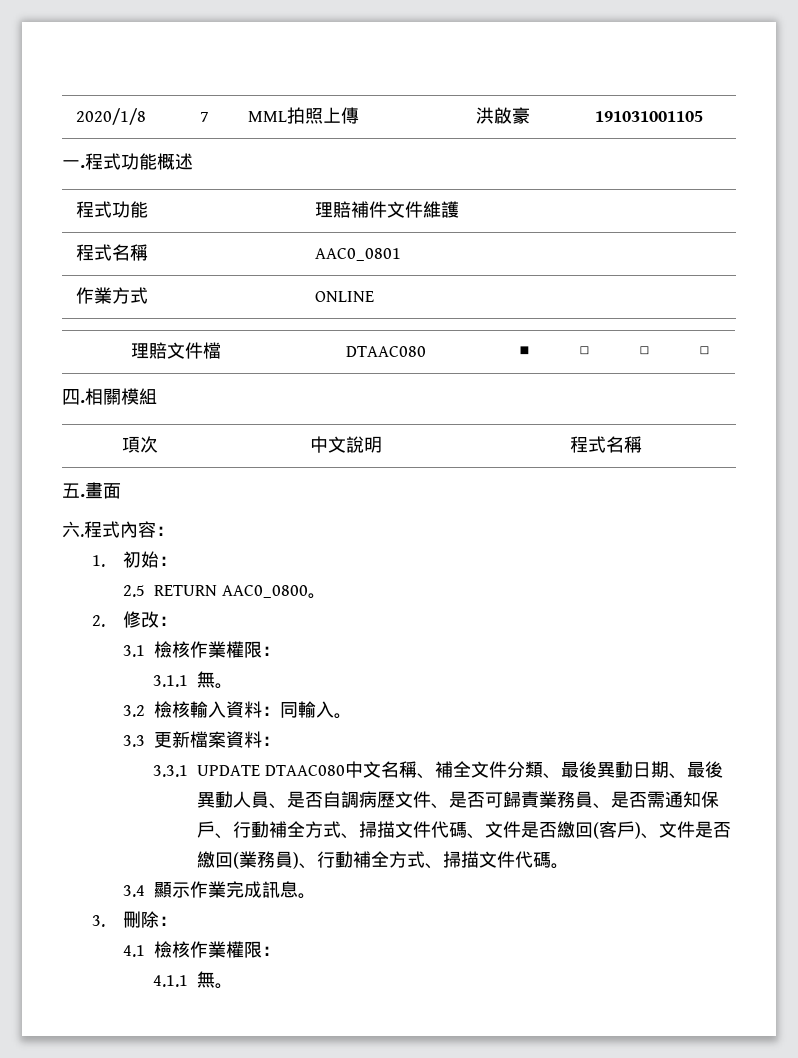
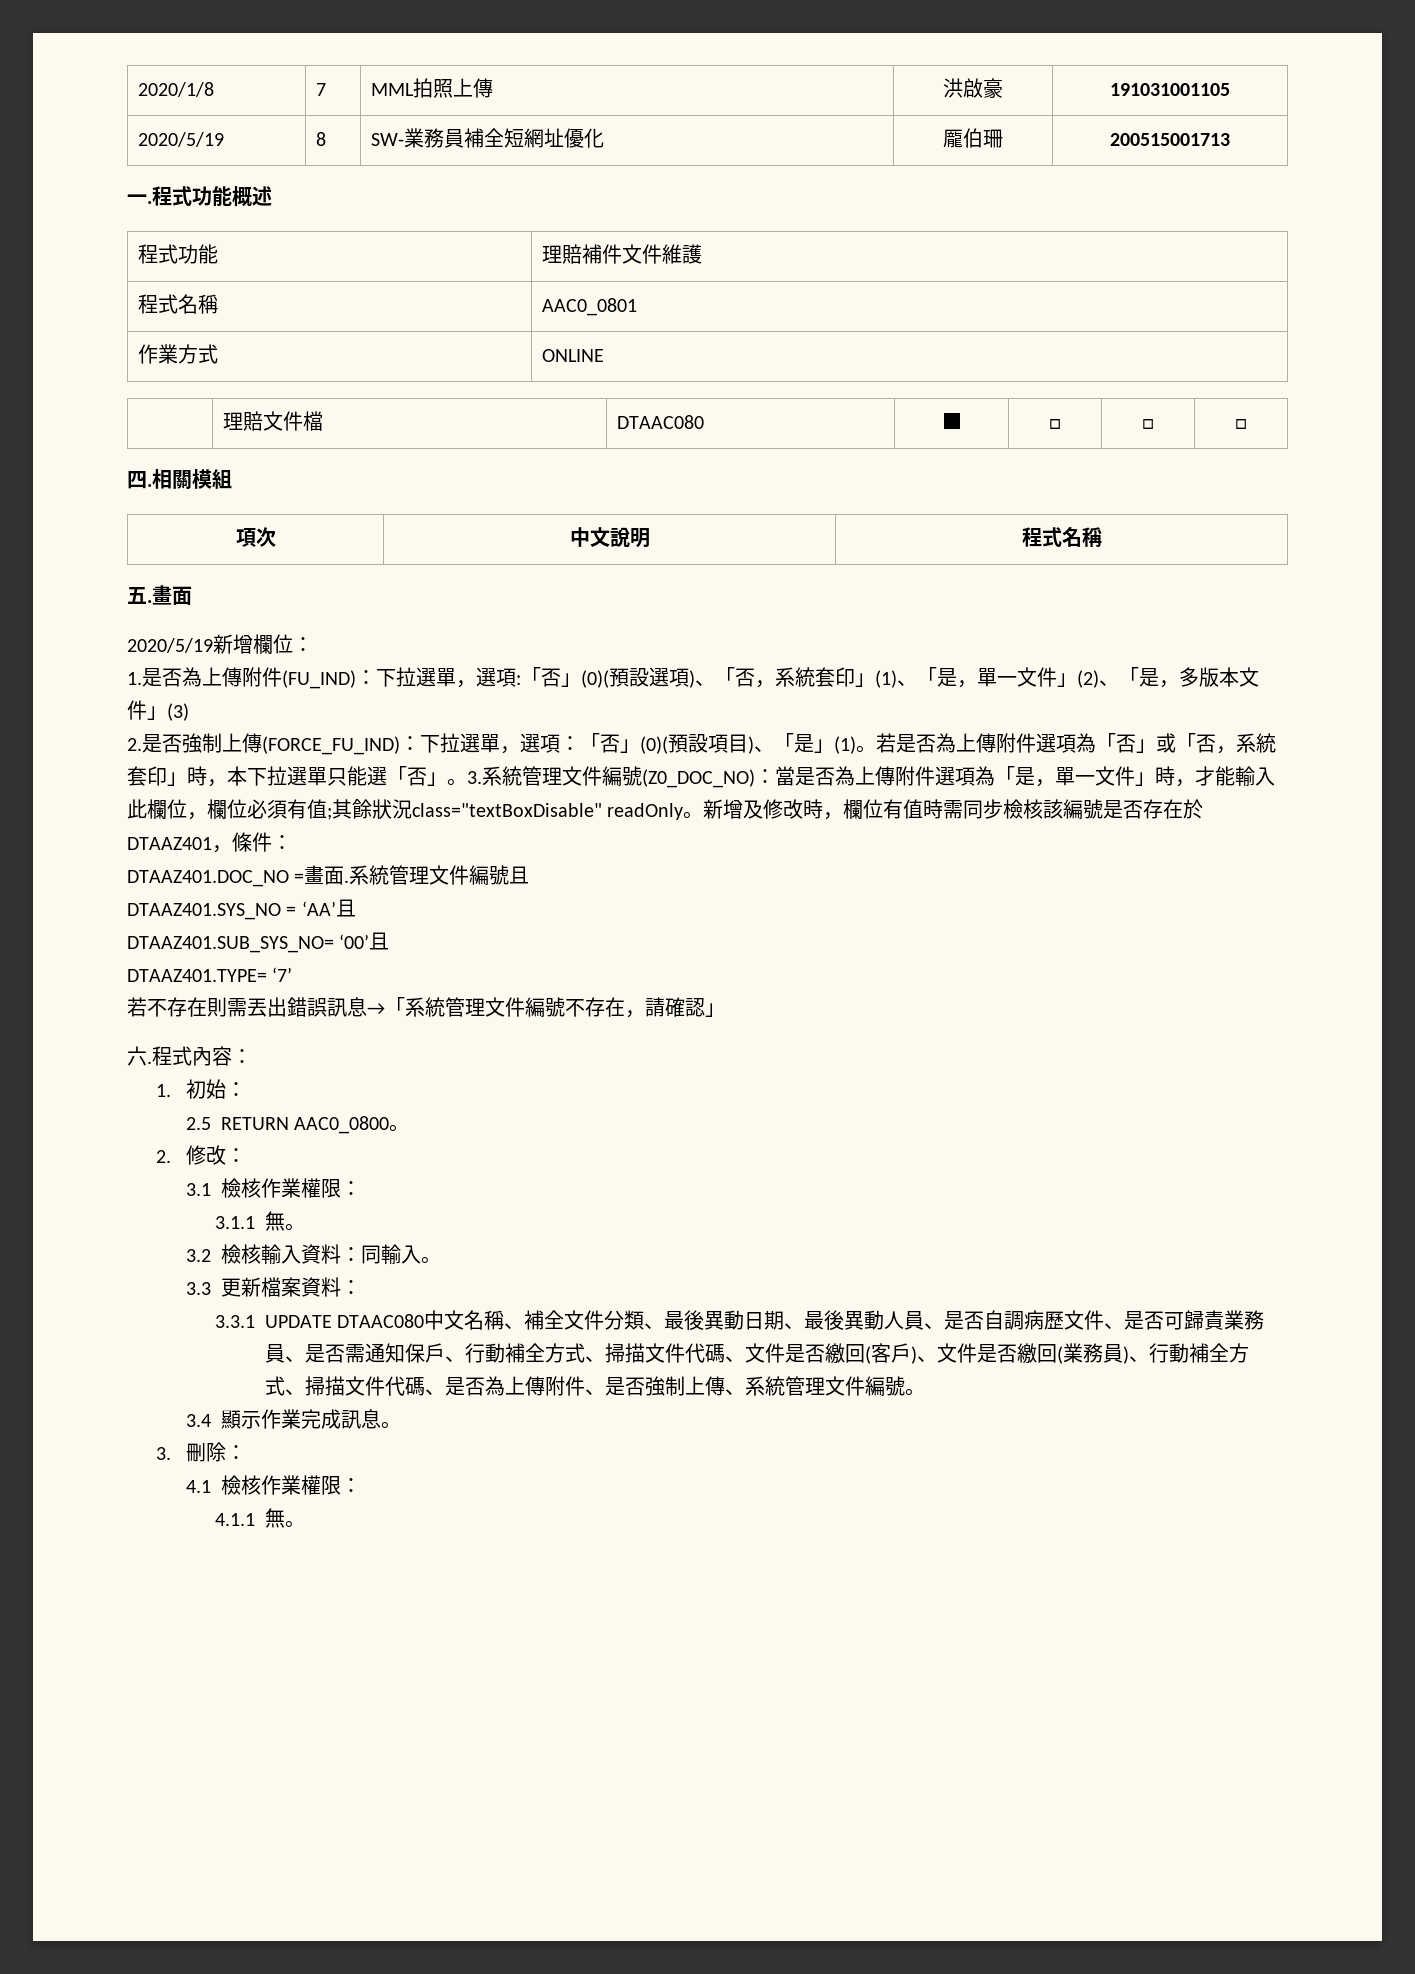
(703, 116) none -> [138,132,225,147] [316,132,327,146] [371,128,605,148] [943,128,1003,148] [1110,133,1230,146] // 2020/5/19 | 8 | SW-業務員補全短網址優化 | 龎伯珊 | 200515001713
(121, 491) none -> [127,634,313,654] [127,667,1259,689] [127,700,189,721] [127,733,1276,755] [127,766,1275,788] [127,799,1204,820] [127,832,292,853] [127,865,530,887] [127,899,356,920] [127,932,390,953] [127,967,293,982] [127,997,725,1018] // 2020/5/19新增欄位： // 1.是否為上傳附件(FU_IND)：下拉選單，選項:「否」(0)(預設選項)、「否，系統套印」(1)、「是，單一文件」(2)、「是，多版本文件」(3) // 2.是否強制上傳(FORCE_FU_IND)：下拉選單，選項：「否」(0)(預設項目)、「是」(1)。若是否為上傳附件選項為「否」或「否，系統套印」時，本下拉選單只能選「否」。3.系統管理文件編號(Z0_DOC_NO)：當是否為上傳附件選項為「是，單一文件」時，才能輸入此欄位，欄位必須有值;其餘狀況class="textBoxDisable" readOnly。新增及修改時，欄位有值時需同步檢核該編號是否存在於DTAAZ401，條件： // DTAAZ401.DOC_NO =畫面.系統管理文件編號且 // DTAAZ401.SYS_NO = ‘AA’且 // DTAAZ401.SUB_SYS_NO= ‘00’且 // DTAAZ401.TYPE= ‘7’ // 若不存在則需丟出錯誤訊息→「系統管理文件編號不存在，請確認」
(552, 860) none -> [425,1376,906,1396] 、是否為上傳附件、是否強制上傳、系統管理文件編號

